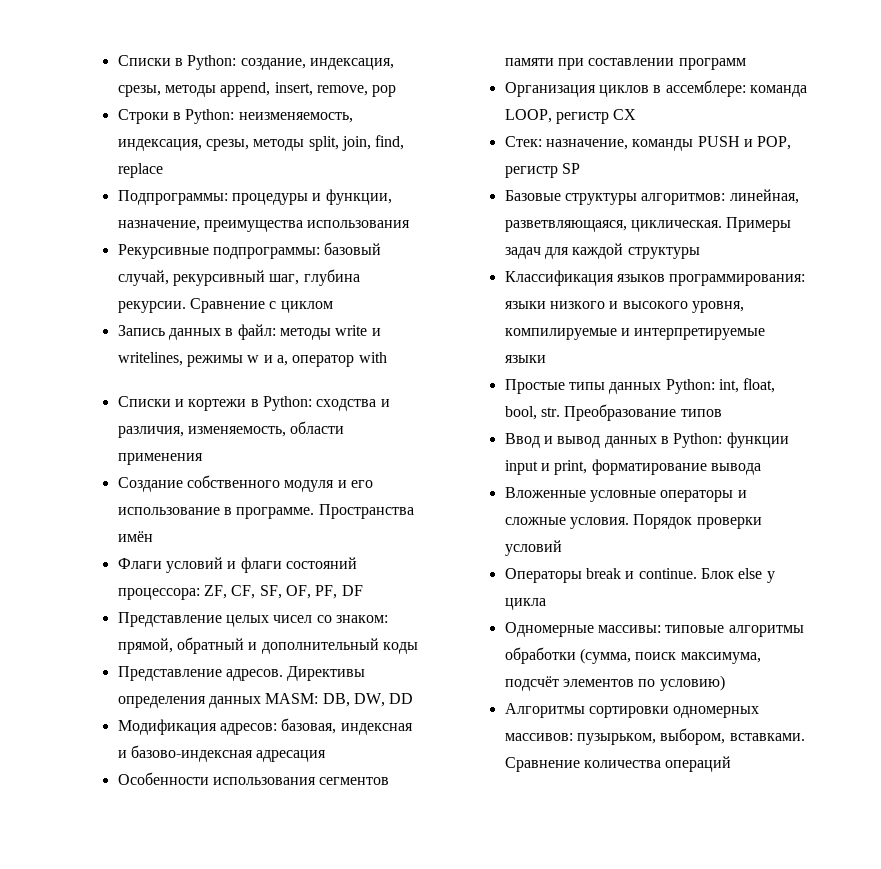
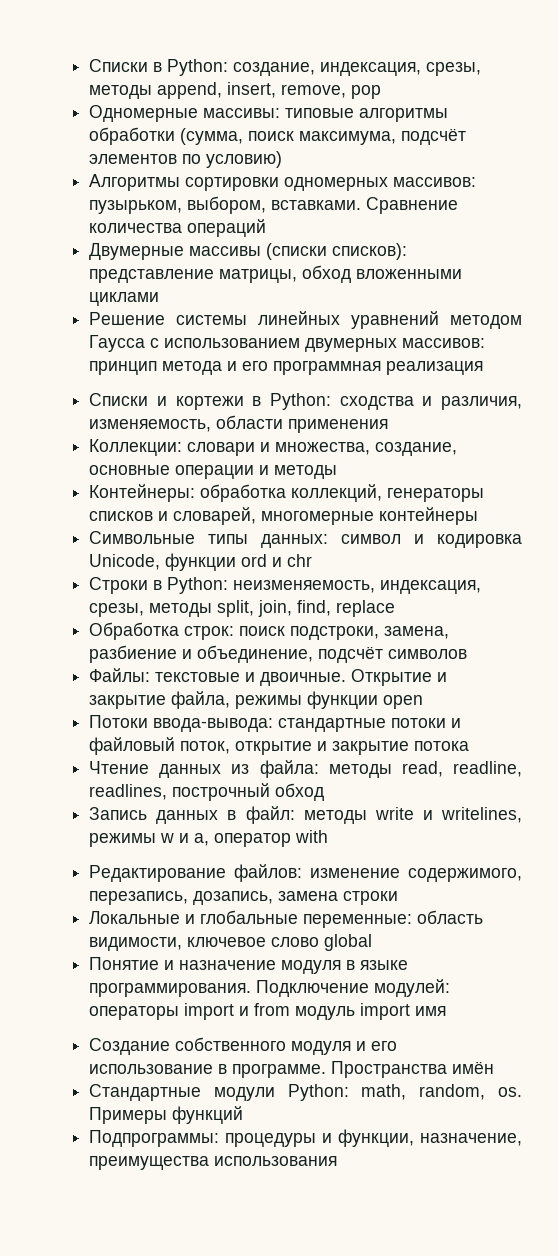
[117,109,353,124] [117,135,405,151] [117,163,163,178] [117,189,392,205] [117,220,411,232] [117,242,382,259] [117,269,360,286] [117,298,333,313] [117,324,381,340] [117,352,387,367] [117,396,390,411] [117,421,345,438] [117,453,203,465] [117,475,373,492] [117,504,414,519] [117,531,153,542] [117,557,357,573] [117,585,363,600] [117,612,388,627] [117,637,418,654] [117,666,366,681] [117,693,414,708] [117,718,413,735] [117,745,327,762] [117,772,390,785] [504,58,746,70] [504,80,807,97] [504,109,637,124] [504,136,792,151] [504,163,580,178] [504,189,799,205] [504,217,792,232] [504,243,700,259] [504,270,806,286] [504,301,744,313] [504,328,766,340] [504,355,546,363] [504,378,776,394] [504,404,722,421] [504,432,789,448] [504,459,761,475] [504,487,747,502] [504,514,762,529] [504,540,562,556] [504,568,775,583] [504,598,546,610] // Строки в Python: неизменяемость, индексация, срезы, методы split, join, find, replace // Подпрограммы: процедуры и функции, назначение, преимущества использования // Рекурсивные подпрограммы: базовый случай, рекурсивный шаг, глубина рекурсии. Сравнение с циклом // Запись данных в файл: методы write и writelines, режимы w и a, оператор with // Списки и кортежи в Python: сходства и различия, изменяемость, области применения // Создание собственного модуля и его использование в программе. Пространства имён // Флаги условий и флаги состояний процессора: ZF, CF, SF, OF, PF, DF // Представление целых чисел со знаком: прямой, обратный и дополнительный коды // Представление адресов. Директивы определения данных MASM: DB, DW, DD // Модификация адресов: базовая, индексная и базово-индексная адресация // Особенности использования сегментов памяти при составлении программ // Организация циклов в ассемблере: команда LOOP, регистр CX // Стек: назначение, команды PUSH и POP, регистр SP // Базовые структуры алгоритмов: линейная, разветвляющаяся, циклическая. Примеры задач для каждой структуры // Классификация языков программирования: языки низкого и высокого уровня, компилируемые и интерпретируемые языки // Простые типы данных Python: int, float, bool, str. Преобразование типов // Ввод и вывод данных в Python: функции input и print, форматирование вывода // Вложенные условные операторы и сложные условия. Порядок проверки условий // Операторы break и continue. Блок else у цикла -> (382, 92) none
(732, 764) none -> [89,243,408,260] [89,265,463,283] [89,292,160,306] [89,311,522,329] [89,335,486,352] [89,361,484,375] [89,393,522,410] [89,415,389,433] [89,439,458,456] [89,465,338,479] [89,484,485,502] [89,507,479,525] [89,531,522,548] [89,553,313,571] [89,577,482,594] [89,600,396,617] [89,622,450,640] [89,645,468,663] [89,668,448,686] [89,691,424,709] [89,715,462,732] [89,737,470,755] [89,760,522,778] [89,783,325,801] [89,806,522,824] [89,830,329,847] [89,864,522,882] [89,891,399,905] [89,910,484,928] [89,934,373,951] [89,957,409,974] [89,979,451,997] [89,1003,447,1020] [89,1037,398,1055] [89,1061,495,1078] [89,1084,522,1101] [89,1106,244,1124] [89,1129,522,1147] [89,1156,338,1170] // Двумерные массивы (списки списков): представление матрицы, обход вложенными циклами // Решение системы линейных уравнений методом Гаусса с использованием двумерных массивов: принцип метода и его программная реализация // Списки и кортежи в Python: сходства и различия, изменяемость, области применения // Коллекции: словари и множества, создание, основные операции и методы // Контейнеры: обработка коллекций, генераторы списков и словарей, многомерные контейнеры // Символьные типы данных: символ и кодировка Unicode, функции ord и chr // Строки в Python: неизменяемость, индексация, срезы, методы split, join, find, replace // Обработка строк: поиск подстроки, замена, разбиение и объединение, подсчёт символов // Файлы: текстовые и двоичные. Открытие и закрытие файла, режимы функции open // Потоки ввода-вывода: стандартные потоки и файловый поток, открытие и закрытие потока // Чтение данных из файла: методы read, readline, readlines, построчный обход // Запись данных в файл: методы write и writelines, режимы w и a, оператор with // Редактирование файлов: изменение содержимого, перезапись, дозапись, замена строки // Локальные и глобальные переменные: область видимости, ключевое слово global // Понятие и назначение модуля в языке программирования. Подключение модулей: операторы import и from модуль import имя // Создание собственного модуля и его использование в программе. Пространства имён // Стандартные модули Python: math, random, os. Примеры функций // Подпрограммы: процедуры и функции, назначение, преимущества использования

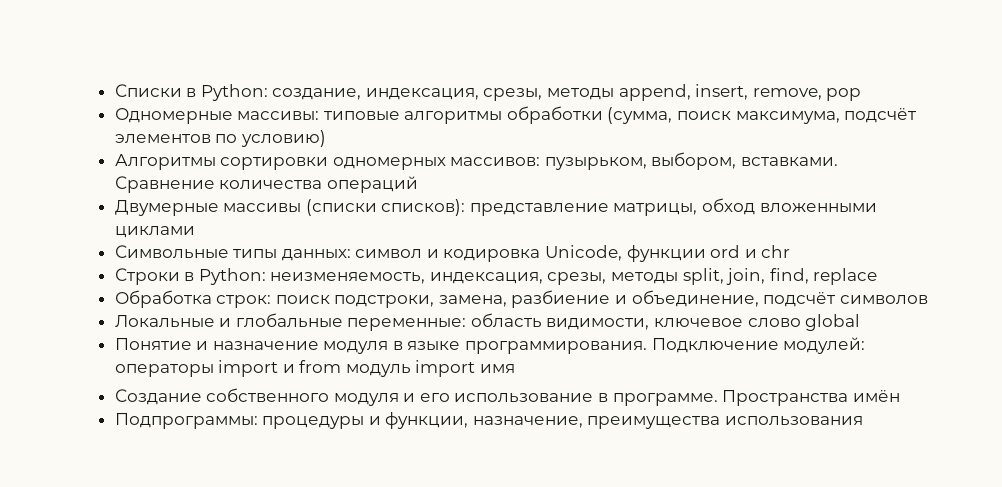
[89,311,522,329] [89,335,486,352] [89,361,484,375] [89,393,522,410] [89,415,389,433] [89,439,458,456] [89,465,338,479] [89,484,485,502] [89,507,479,525] // Решение системы линейных уравнений методом Гаусса с использованием двумерных массивов: принцип метода и его программная реализация // Списки и кортежи в Python: сходства и различия, изменяемость, области применения // Коллекции: словари и множества, создание, основные операции и методы // Контейнеры: обработка коллекций, генераторы списков и словарей, многомерные контейнеры -> (195, 232) none
[89,668,448,686] [89,691,424,709] [89,715,462,732] [89,737,470,755] [89,760,522,778] [89,783,325,801] [89,806,522,824] [89,830,329,847] [89,864,522,882] [89,891,399,905] // Файлы: текстовые и двоичные. Открытие и закрытие файла, режимы функции open // Потоки ввода-вывода: стандартные потоки и файловый поток, открытие и закрытие потока // Чтение данных из файла: методы read, readline, readlines, построчный обход // Запись данных в файл: методы write и writelines, режимы w и a, оператор with // Редактирование файлов: изменение содержимого, перезапись, дозапись, замена строки -> (928, 299) none
[89,1084,522,1101] [89,1106,244,1124] // Стандартные модули Python: math, random, os. Примеры функций -> (900, 396) none

